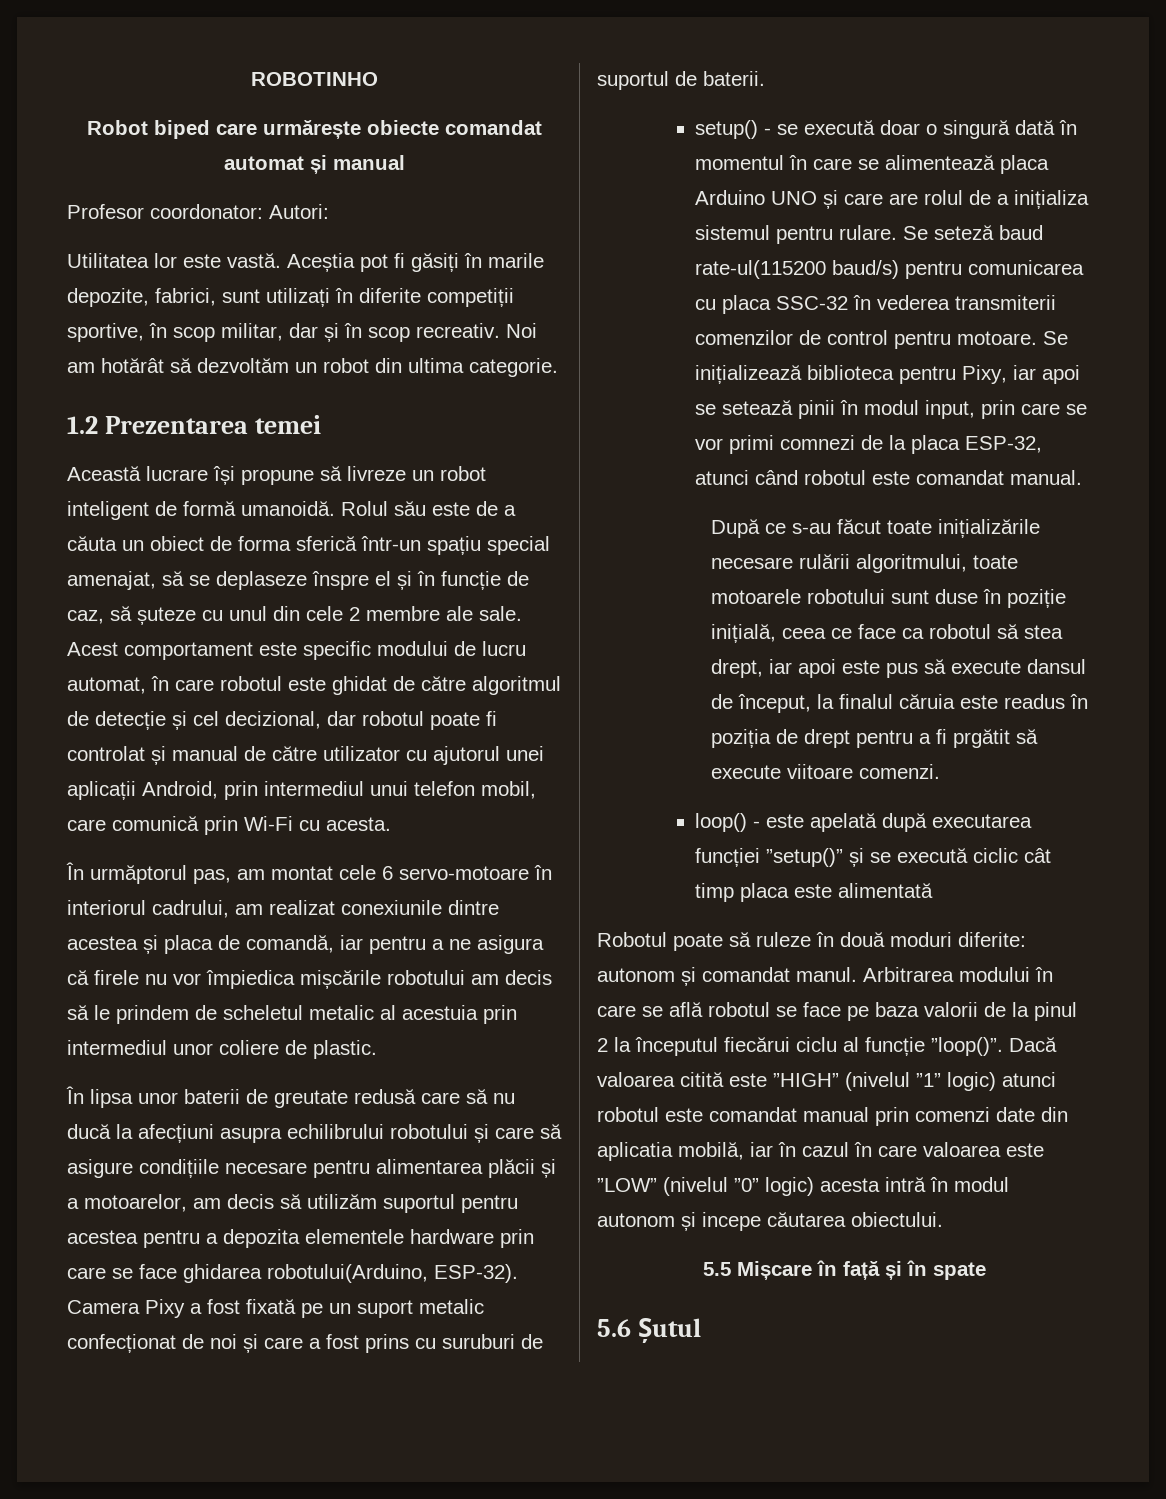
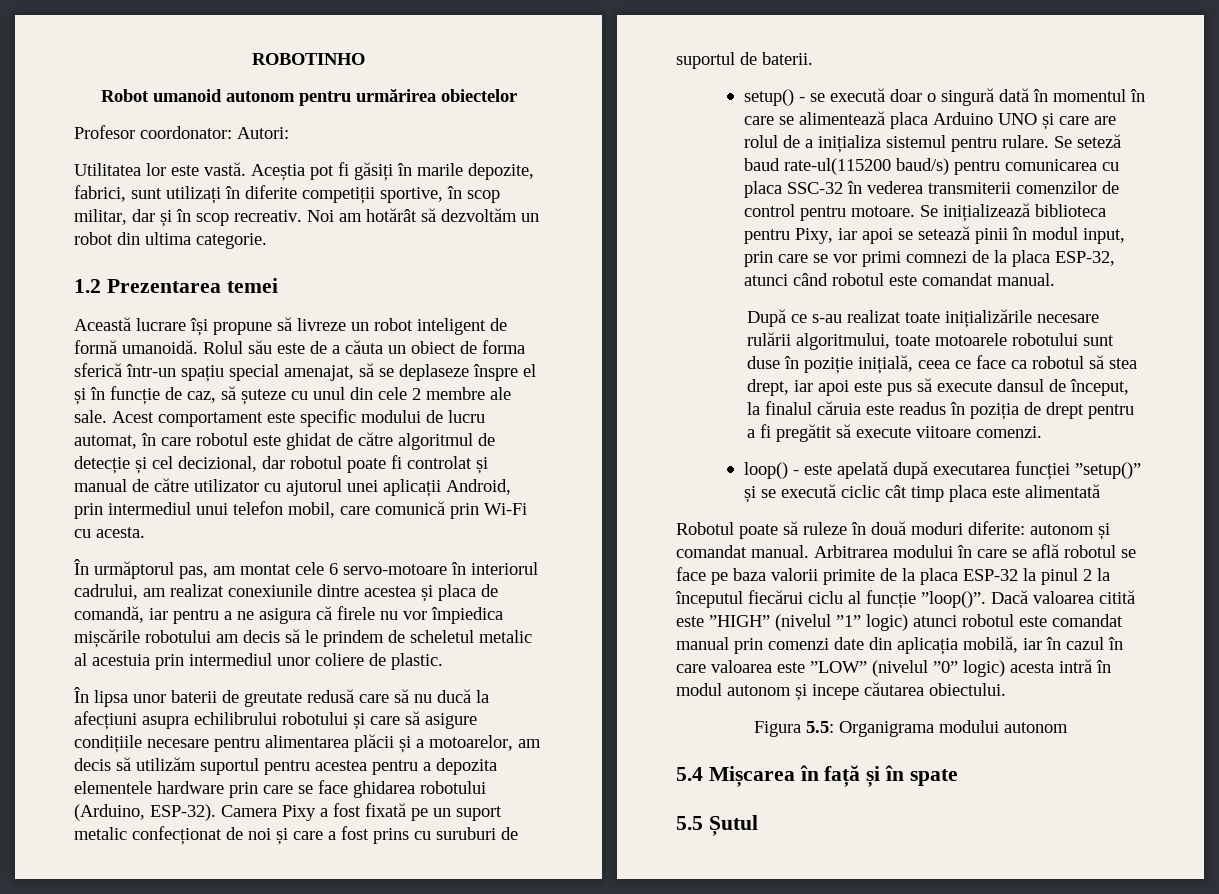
[153,120,542,139] [223,155,405,174] biped care urmărește obiecte comandat automat și manual -> [152,89,517,106] umanoid autonom pentru urmărirea obiectelor
[267,1264,428,1283] robotului(Arduino, -> [420,781,486,794] [74,804,145,821] robotului (Arduino,
[836,519,881,534] făcut -> [847,310,902,323] realizat
[952,729,1010,748] prgătit -> [776,424,833,442] pregătit
[796,967,857,982] manul. -> [751,545,809,558] manual.
[984,1002,1029,1017] de la -> [823,568,1036,585] primite de la placa ESP-32 la
[597,1142,673,1161] aplicatia -> [897,637,958,655] aplicația
[702,1261,812,1280] 5.5 Mișcare -> [754,720,1068,737] [676,766,795,787] Figura 5.5: Organigrama modului autonom // 5.4 Mișcarea
[597,1319,631,1337] 5.6 -> [676,816,703,830] 5.5

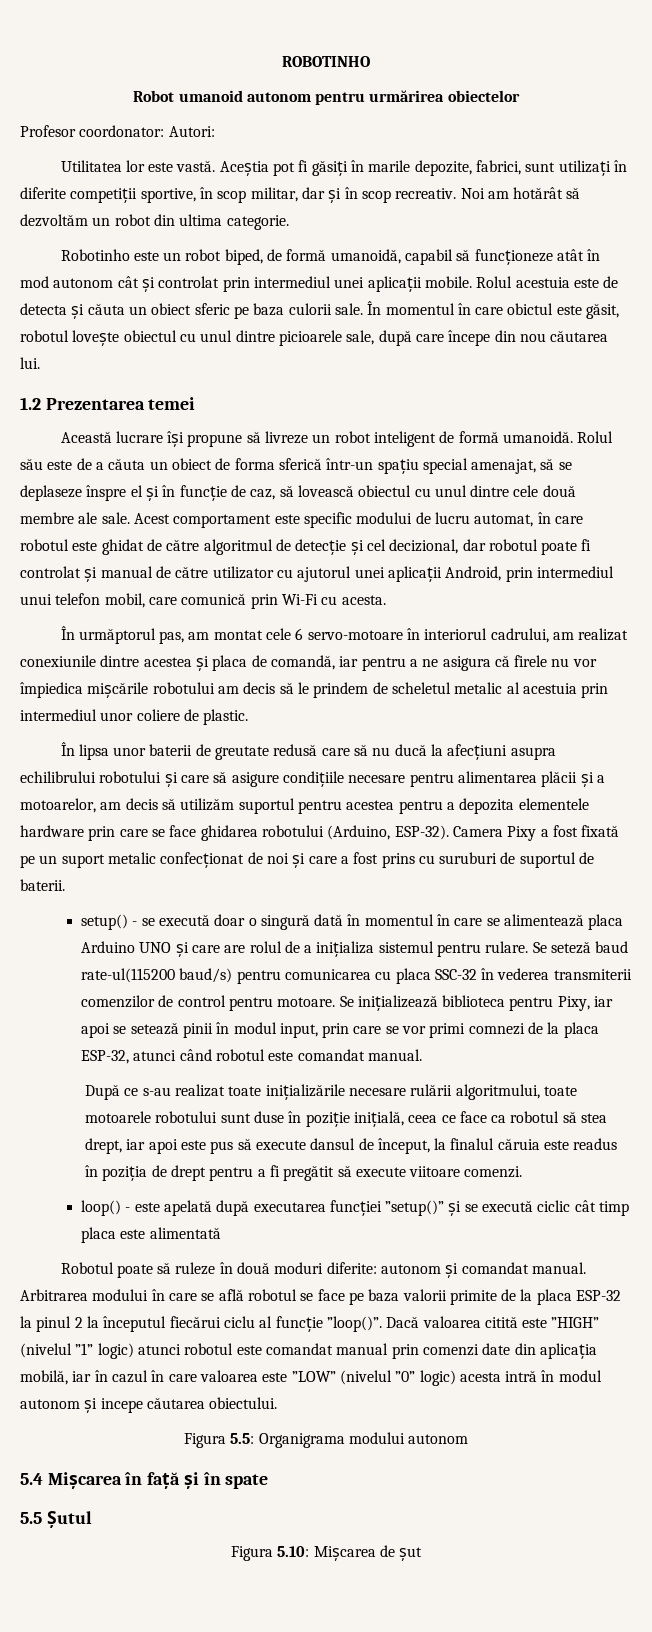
(267, 241) none -> [60,249,601,265] [20,276,619,292] [20,301,620,319] [20,330,609,346] [20,357,40,369] // Robotinho este un robot biped, de formă umanoidă, capabil să funcționeze atât în mod autonom cât și controlat prin intermediul unei aplicații mobile. Rolul acestuia este de detecta și căuta un obiect sferic pe baza culorii sale. În momentul în care obictul este găsit, robotul lovește obiectul cu unul dintre picioarele sale, după care începe din nou căutarea lui.
[241,387,421,405] șuteze cu unul din cele 2 -> [297,485,576,497] lovească obiectul cu unul dintre cele două
(758, 825) none -> [230,1545,423,1561] // Figura 5.10: Mișcarea de șut

